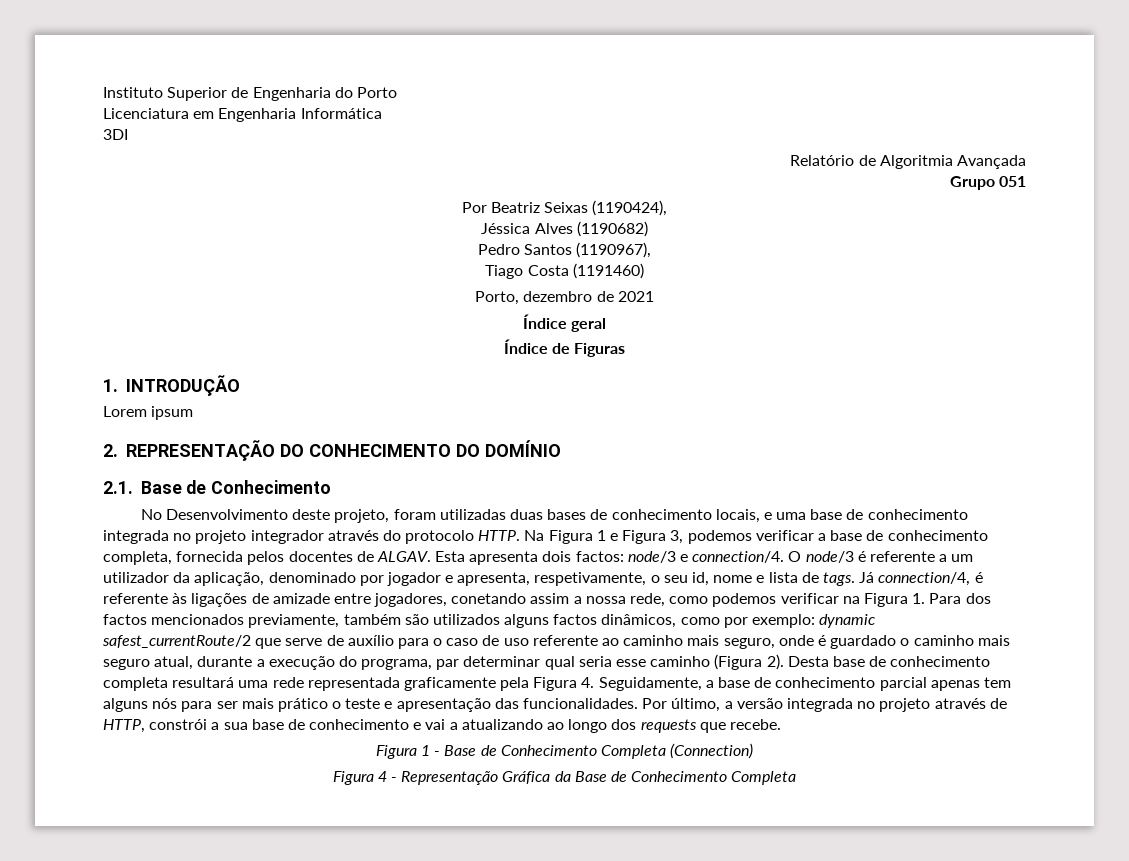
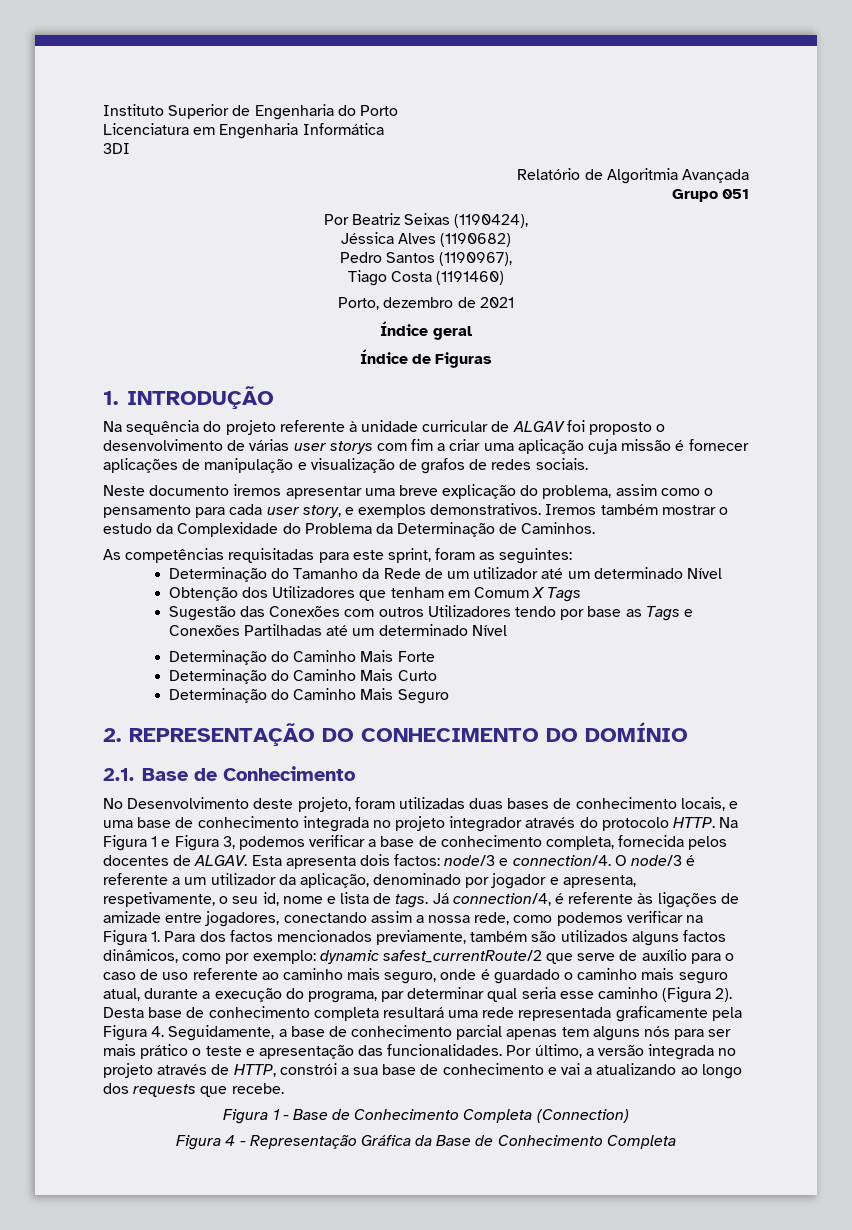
[103,406,194,420] Lorem ipsum -> [103,420,666,435] [103,439,749,454] [103,458,588,474] [103,484,714,499] [103,503,729,518] [103,522,596,537] [103,548,573,564] [168,567,722,582] [168,586,582,602] [168,605,693,621] [168,624,507,636] [168,650,435,665] [168,669,437,684] [168,688,449,704] Na sequência do projeto referente à unidade curricular de ALGAV foi proposto o desenvolvimento de várias user storys com fim a criar uma aplicação cuja missão é fornecer aplicações de manipulação e visualização de grafos de redes sociais. // Neste documento iremos apresentar uma breve explicação do problema, assim como o pensamento para cada user story, e exemplos demonstrativos. Iremos também mostrar o estudo da Complexidade do Problema da Determinação de Caminhos. // As competências requisitadas para este sprint, foram as seguintes: // Determinação do Tamanho da Rede de um utilizador até um determinado Nível // Obtenção dos Utilizadores que tenham em Comum X Tags // Sugestão das Conexões com outros Utilizadores tendo por base as Tags e Conexões Partilhadas até um determinado Nível // Determinação do Caminho Mais Forte // Determinação do Caminho Mais Curto // Determinação do Caminho Mais Seguro
[451,593,527,604] conetando -> [283,912,367,923] conectando

